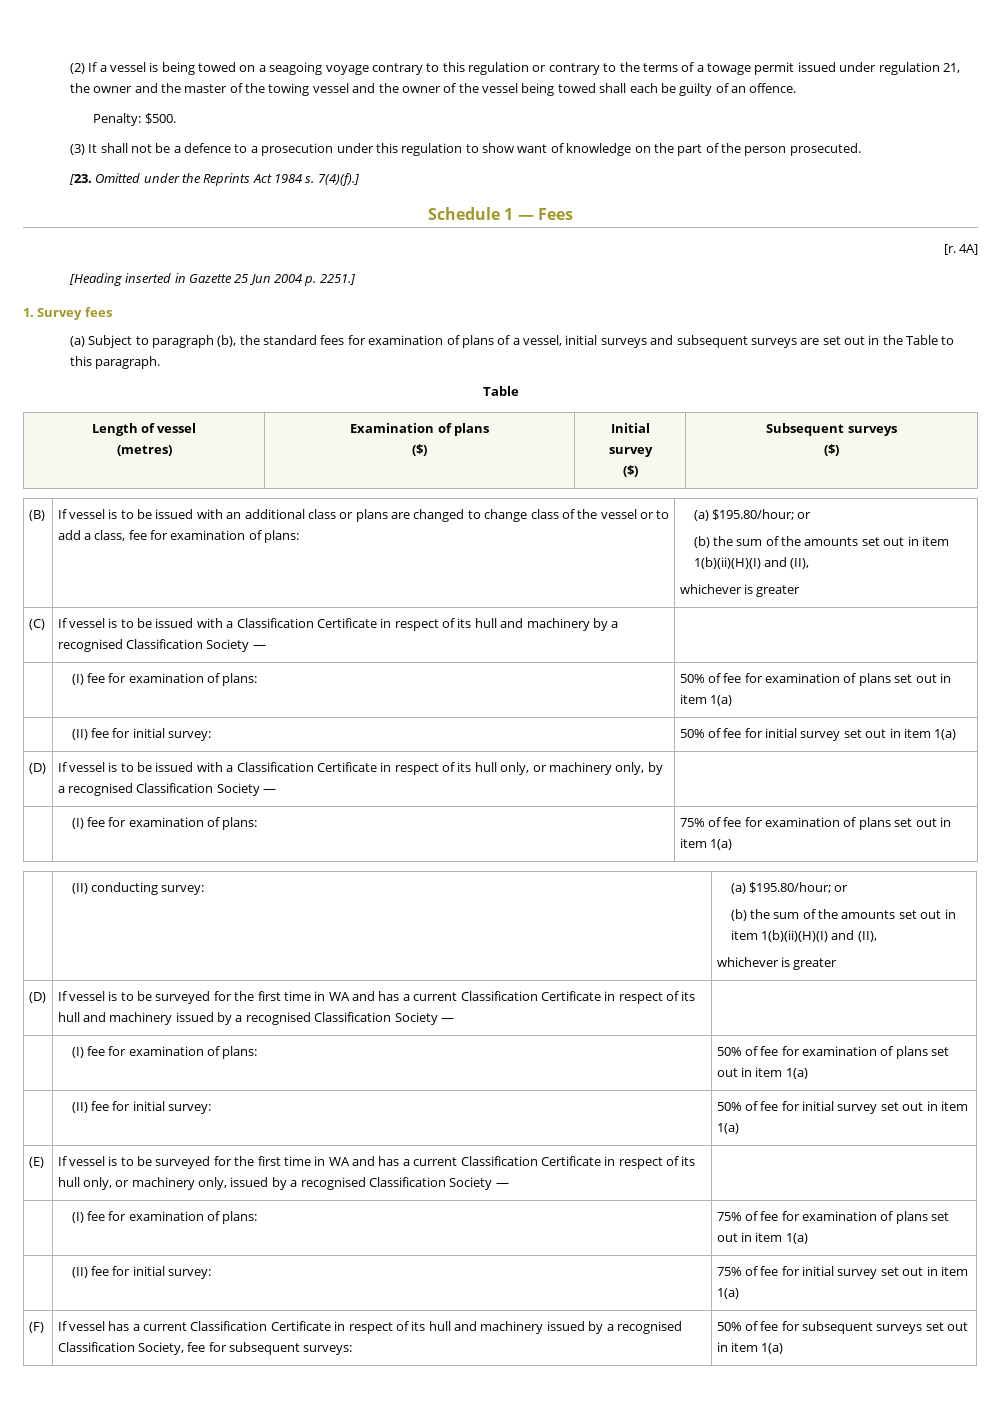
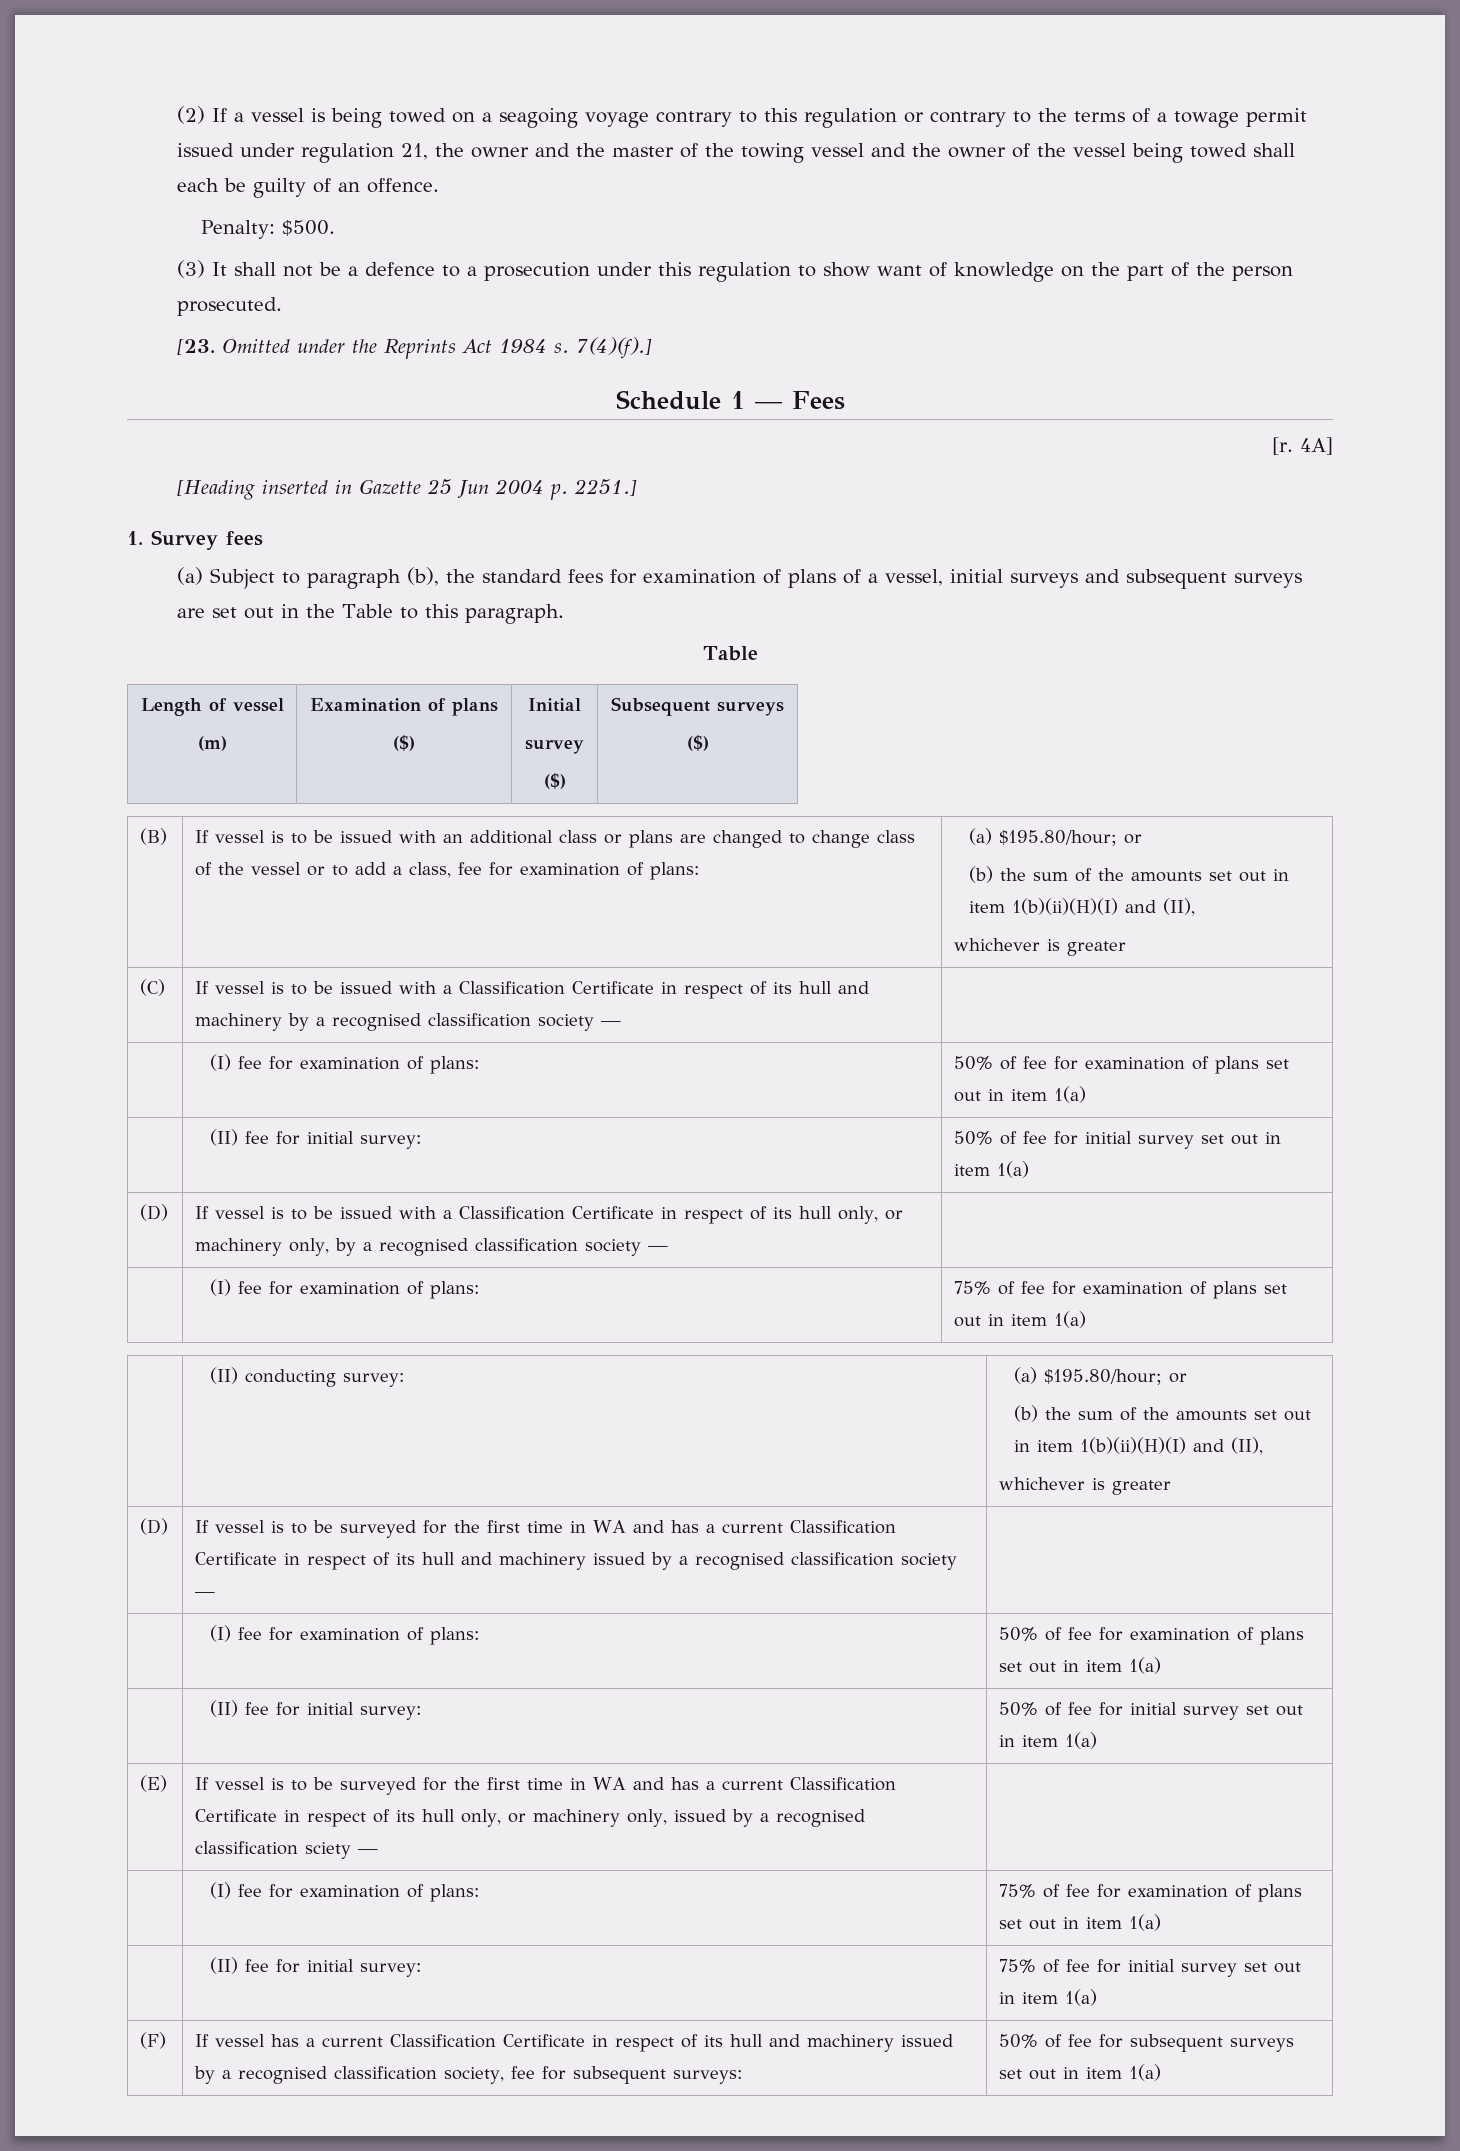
[116,445,172,456] (metres) -> [197,736,227,751] (m)
[125,639,250,652] Classification Society -> [428,1013,595,1031] classification society
[136,783,260,796] Classification Society -> [475,1238,642,1256] classification society
[314,1012,438,1025] Classification Society -> [791,1552,958,1570] classification society
[368,1177,493,1190] Classification Society -> [195,1841,352,1859] classification sciety
[57,1342,184,1355] Classification Society, -> [334,2066,505,2084] classification society,

